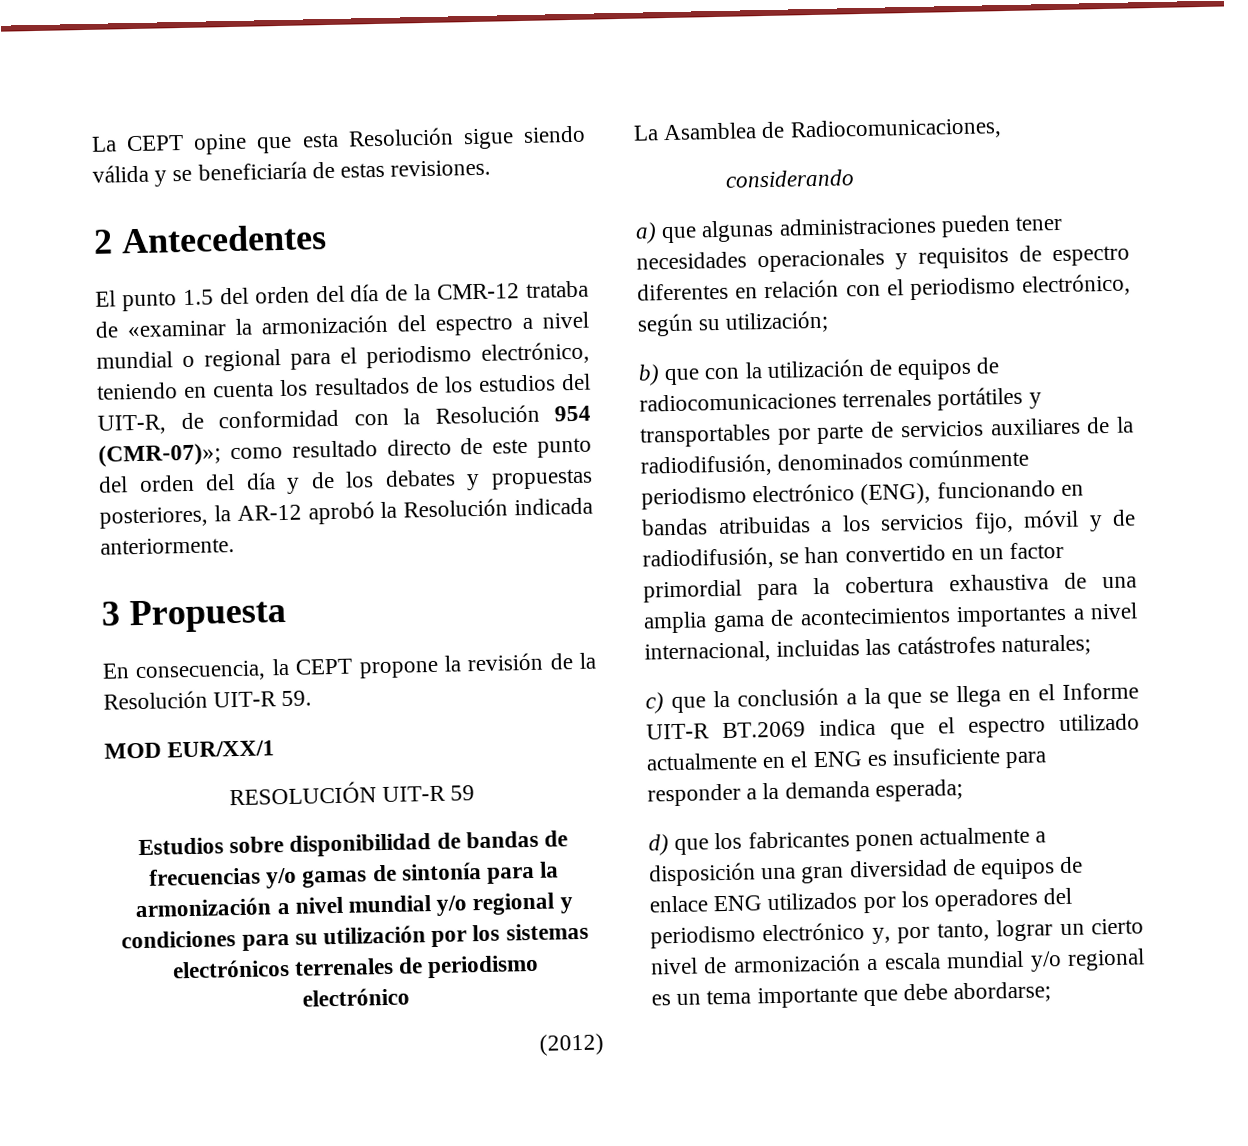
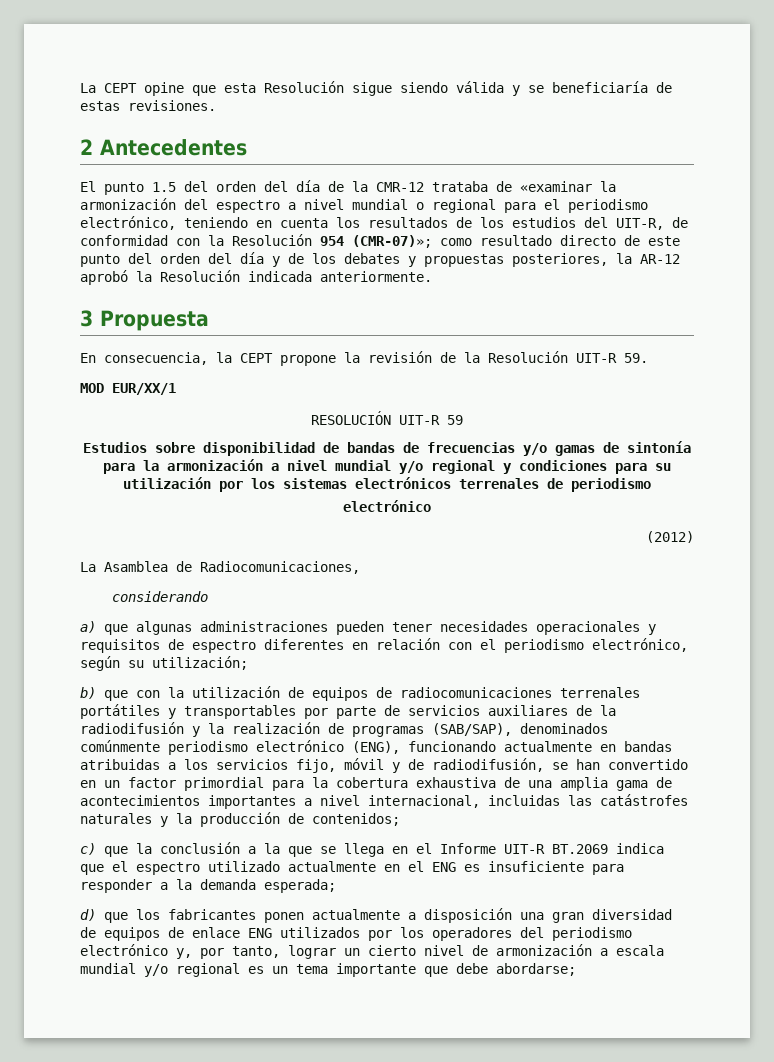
[640,453,773,478] radiodifusión, -> [80,722,512,737] radiodifusión y la realización de programas (SAB/SAP),
(1056, 489) none -> [504,741,592,752] actualmente
[1000,634,1091,657] naturales; -> [80,812,400,827] naturales y la producción de contenidos;

